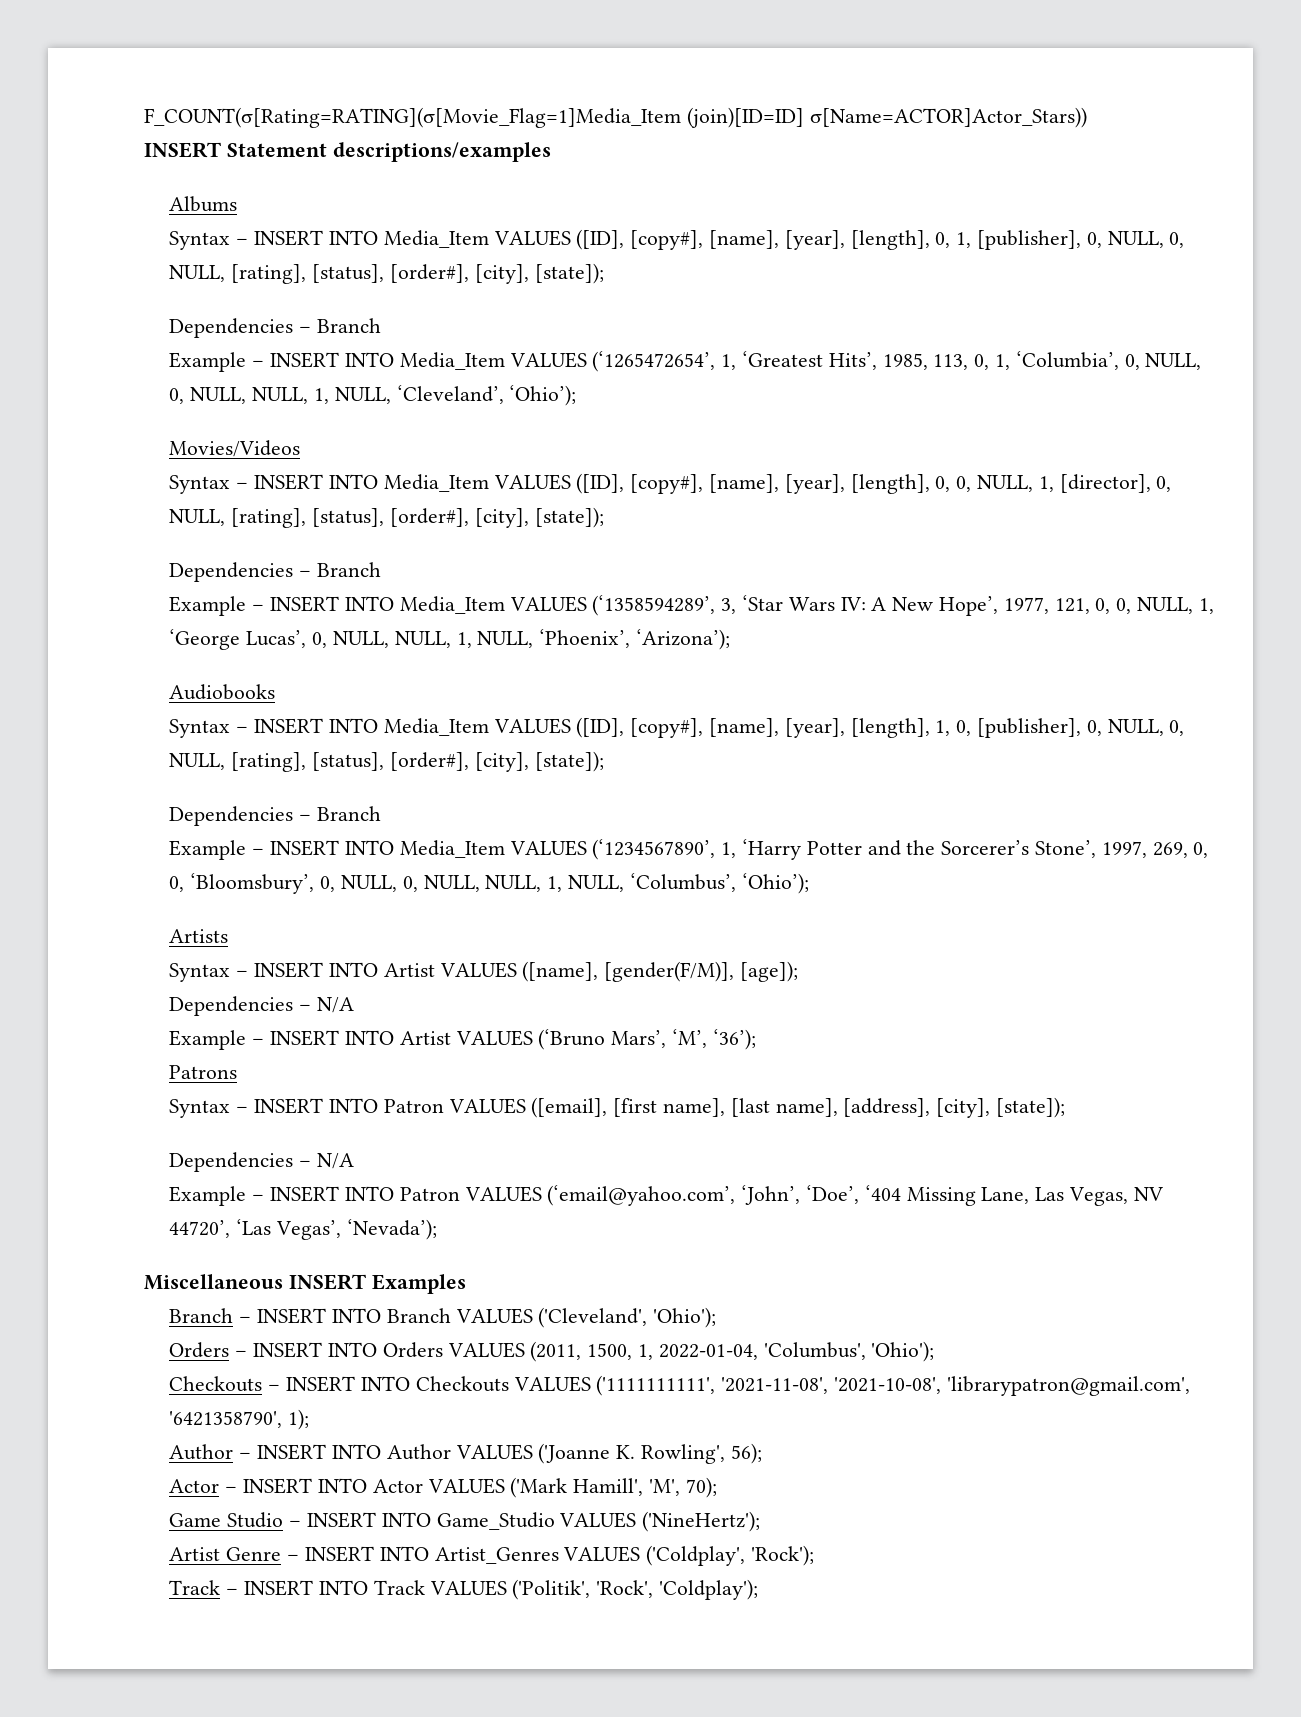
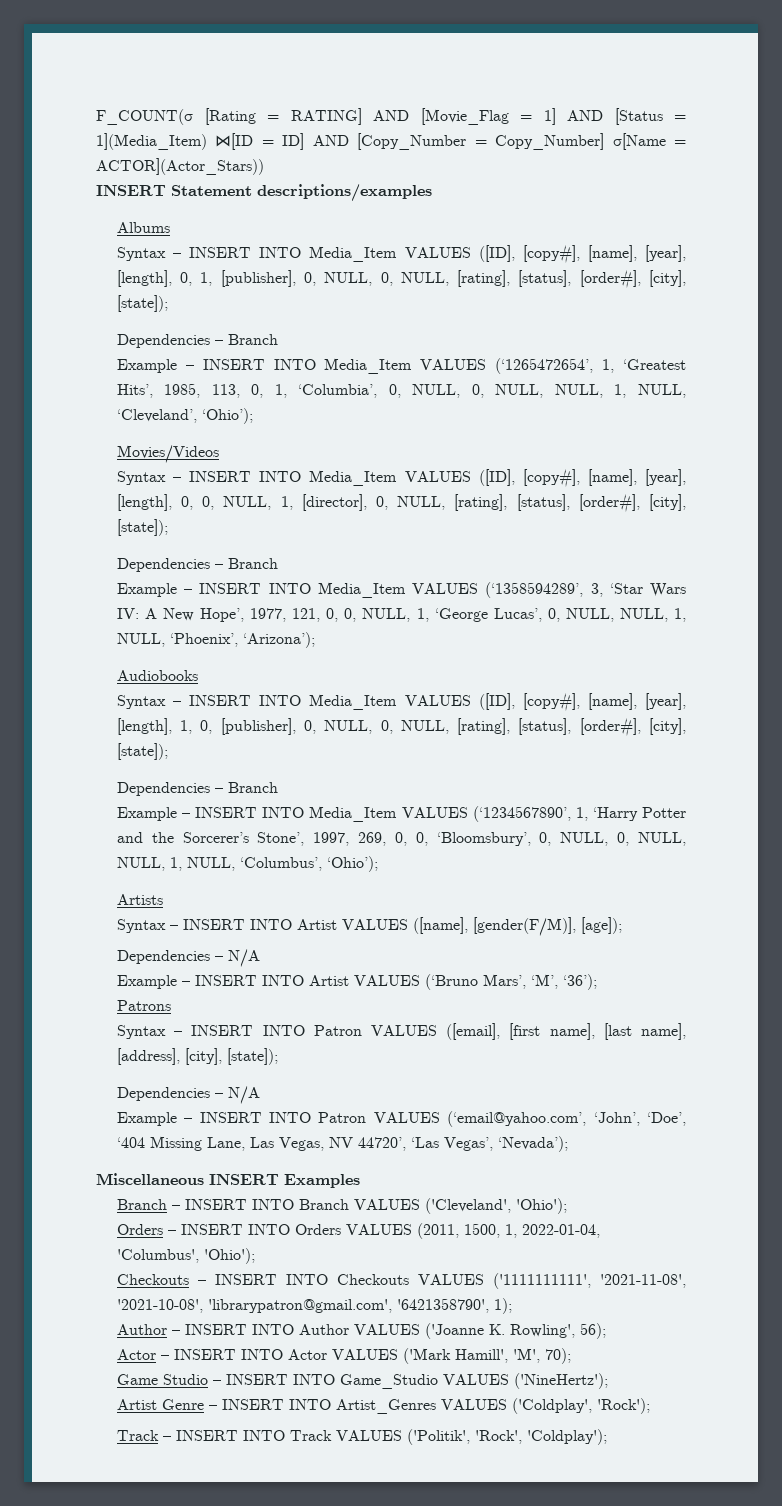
[144,107,1087,128] F_COUNT(σ[Rating=RATING](σ[Movie_Flag=1]Media_Item (join)[ID=ID] σ[Name=ACTOR]Actor_Stars)) -> [96,108,686,125] [96,133,687,150] [96,158,264,175] F_COUNT(σ [Rating = RATING] AND [Movie_Flag = 1] AND [Status = 1](Media_Item) ⋈[ID = ID] AND [Copy_Number = Copy_Number] σ[Name = ACTOR](Actor_Stars))

